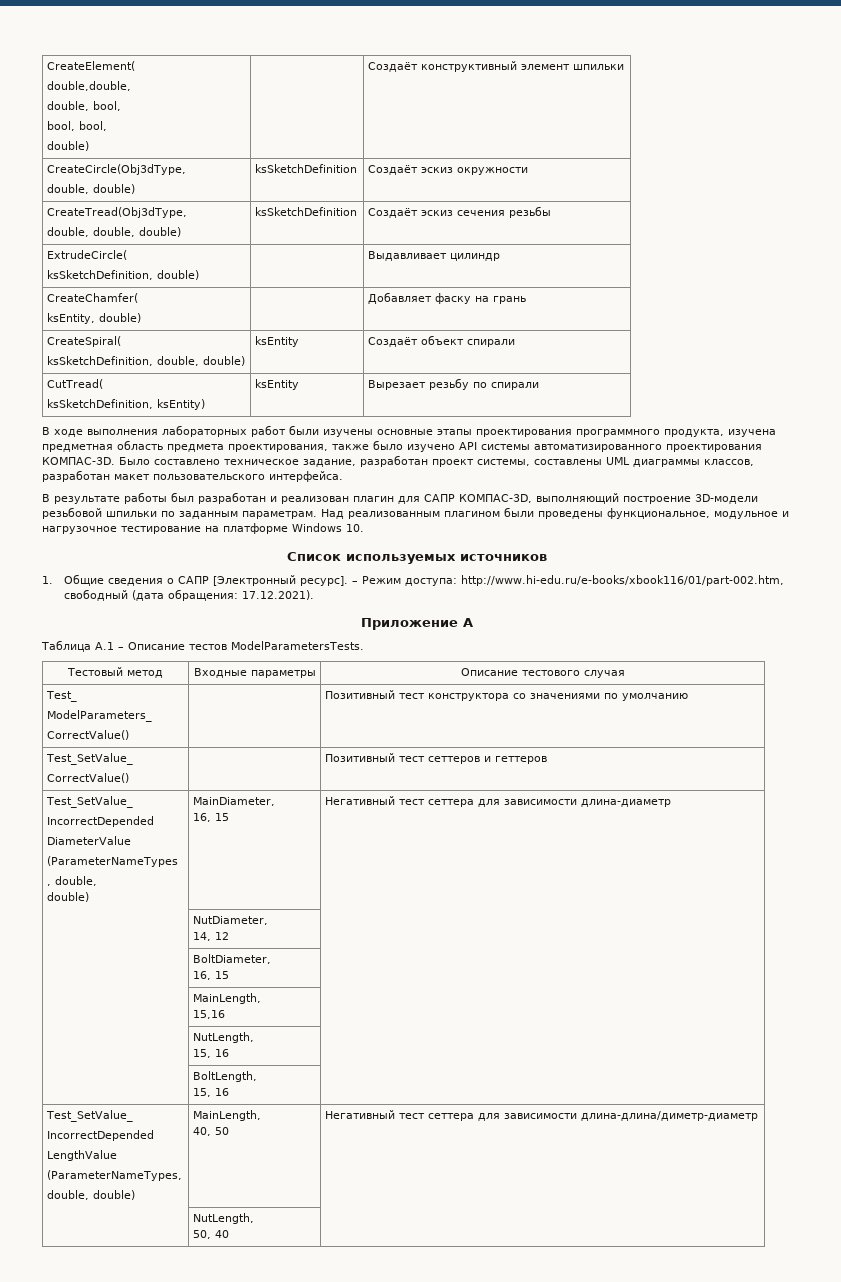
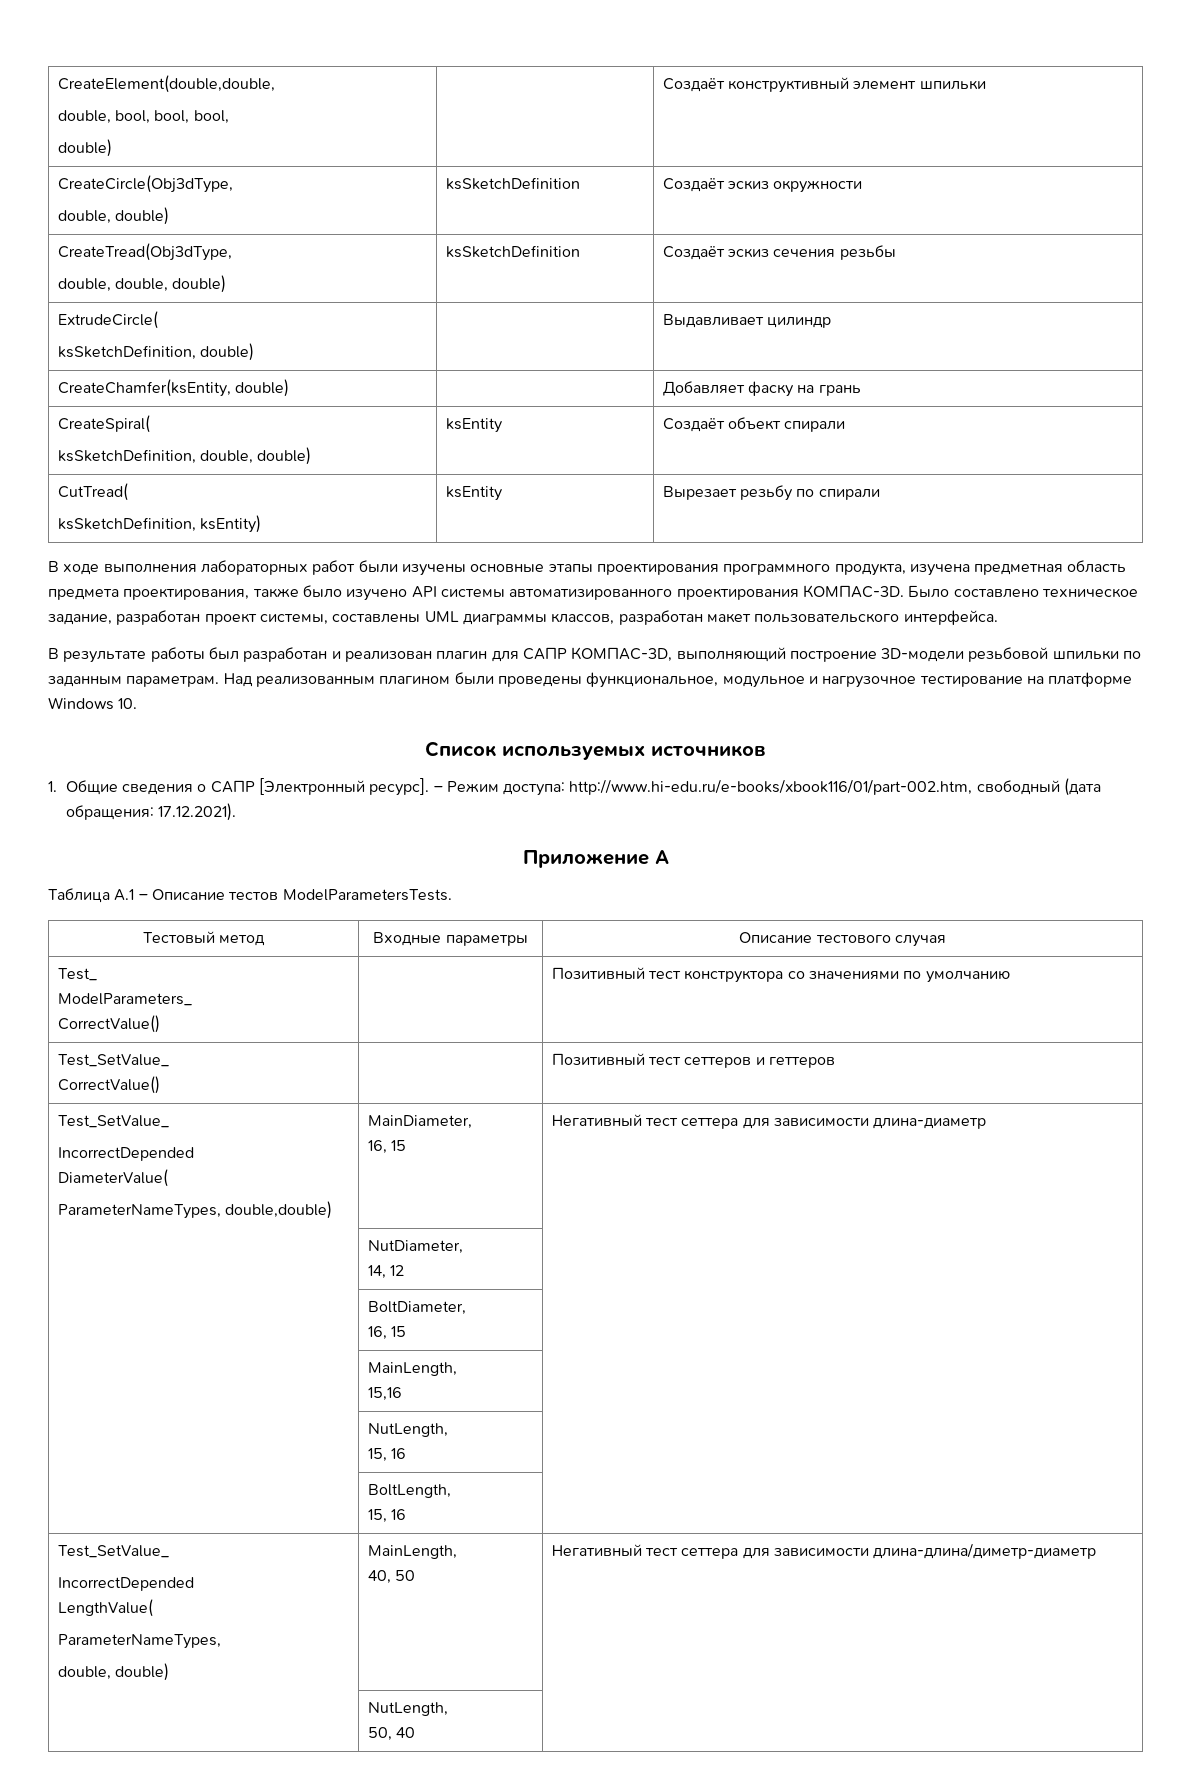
[47,61,136,71] [47,81,132,91] CreateElement( // double,double, -> [57,75,275,93] CreateElement(double,double,
(122, 106) // -> (151, 117) none
[47,293,139,303] [47,313,96,324] CreateChamfer( // ksEntity, -> [57,379,231,397] CreateChamfer(ksEntity,
[47,836,132,845] [47,856,179,867] [47,876,98,886] [47,892,90,902] DiameterValue // (ParameterNameTypes // , double, // double) -> [57,1169,168,1187] [57,1201,333,1219] DiameterValue( // ParameterNameTypes, double,double)
[47,1150,118,1161] [47,1170,183,1181] LengthValue // (ParameterNameTypes, -> [57,1599,153,1617] [57,1634,221,1649] LengthValue( // ParameterNameTypes,

